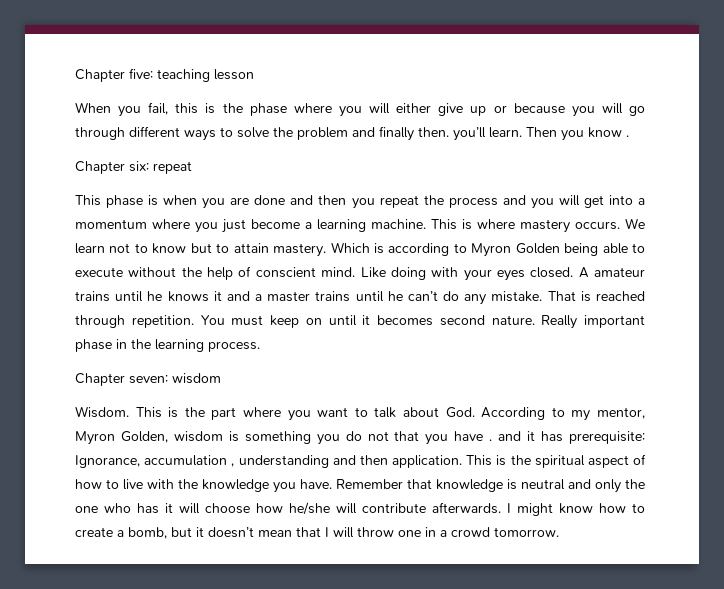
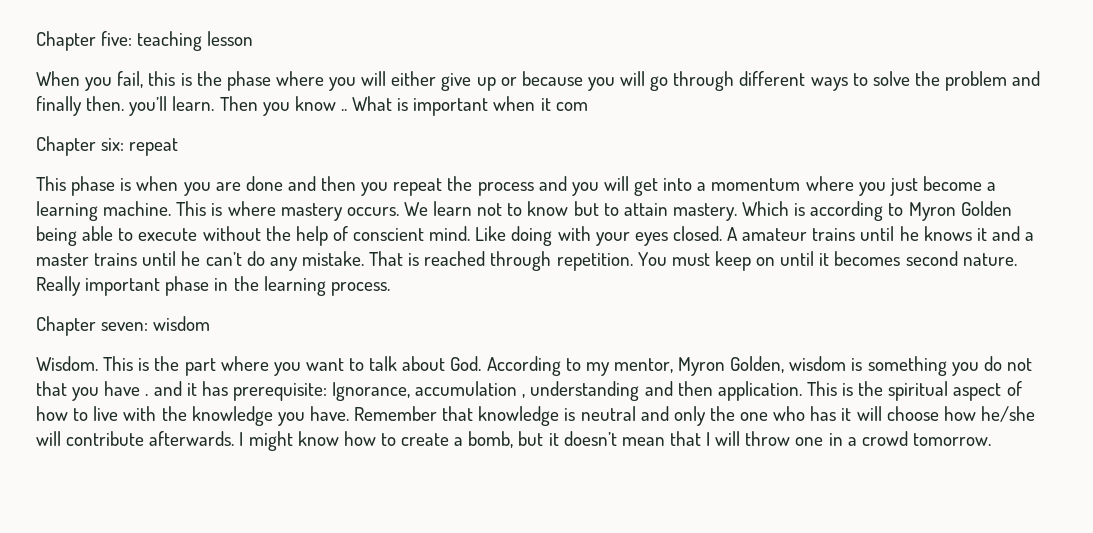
[626,135,629,137] . -> [340,96,588,116] .. What is important when it com

